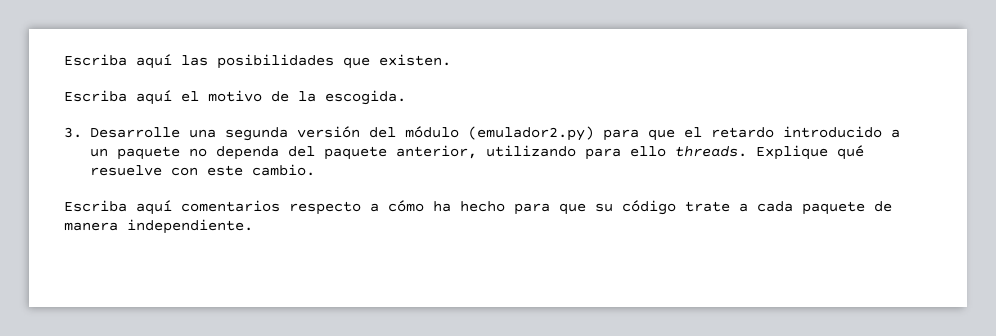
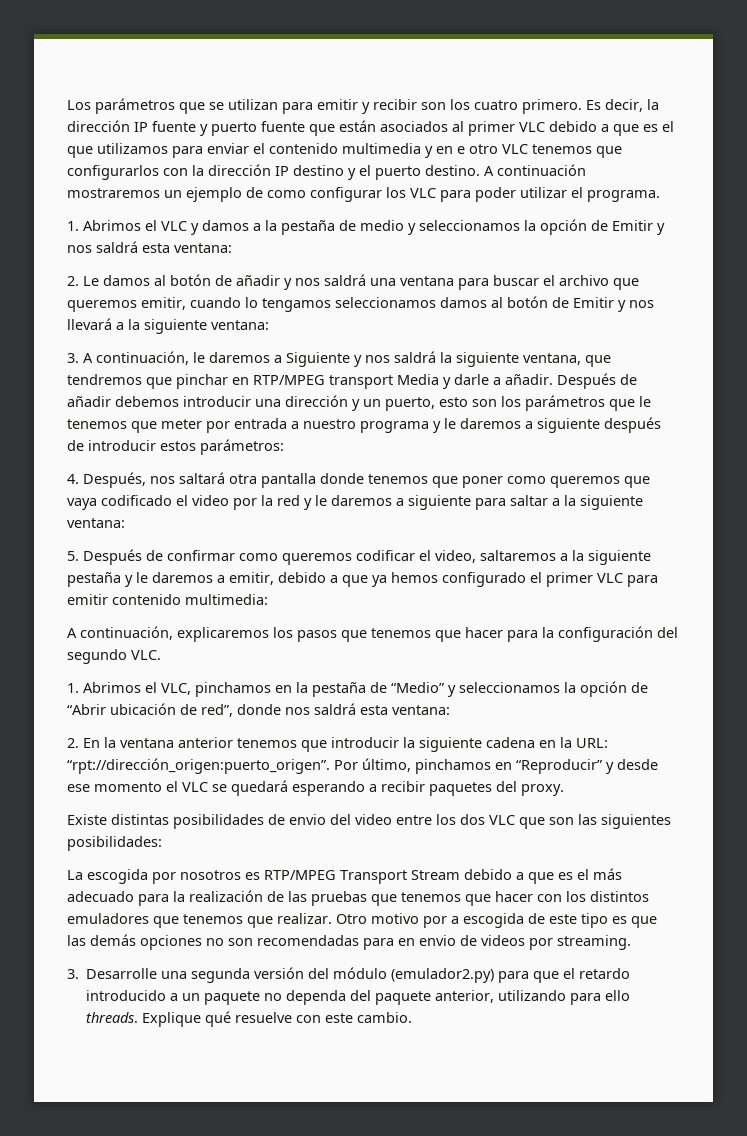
[64,54,451,69] [64,90,406,105] Escriba aquí las posibilidades que existen. // Escriba aquí el motivo de la escogida. -> [67,98,659,114] [67,120,674,136] [67,143,622,158] [67,164,586,180] [67,187,660,202] [67,219,665,235] [67,241,232,253] [67,274,639,290] [67,296,654,312] [67,318,269,334] [67,351,611,367] [67,373,637,389] [67,395,651,411] [67,417,661,433] [67,439,284,455] [67,472,650,488] [67,495,643,510] [67,518,125,528] [67,549,651,565] [67,572,658,587] [67,594,268,605] [67,626,678,642] [67,649,161,664] [67,681,648,697] [67,703,450,717] [67,737,608,752] [67,758,658,774] [67,780,564,796] [67,814,671,829] [67,836,162,851] [67,868,622,884] [67,890,649,906] [67,913,657,928] [67,934,631,950] Los parámetros que se utilizan para emitir y recibir son los cuatro primero. Es decir, la dirección IP fuente y puerto fuente que están asociados al primer VLC debido a que es el que utilizamos para enviar el contenido multimedia y en e otro VLC tenemos que configurarlos con la dirección IP destino y el puerto destino. A continuación mostraremos un ejemplo de como configurar los VLC para poder utilizar el programa. // 1. Abrimos el VLC y damos a la pestaña de medio y seleccionamos la opción de Emitir y nos saldrá esta ventana: // 2. Le damos al botón de añadir y nos saldrá una ventana para buscar el archivo que queremos emitir, cuando lo tengamos seleccionamos damos al botón de Emitir y nos llevará a la siguiente ventana: // 3. A continuación, le daremos a Siguiente y nos saldrá la siguiente ventana, que tendremos que pinchar en RTP/MPEG transport Media y darle a añadir. Después de añadir debemos introducir una dirección y un puerto, esto son los parámetros que le tenemos que meter por entrada a nuestro programa y le daremos a siguiente después de introducir estos parámetros: // 4. Después, nos saltará otra pantalla donde tenemos que poner como queremos que vaya codificado el video por la red y le daremos a siguiente para saltar a la siguiente ventana: // 5. Después de confirmar como queremos codificar el video, saltaremos a la siguiente pestaña y le daremos a emitir, debido a que ya hemos configurado el primer VLC para emitir contenido multimedia: // A continuación, explicaremos los pasos que tenemos que hacer para la configuración del segundo VLC. // 1. Abrimos el VLC, pinchamos en la pestaña de “Medio” y seleccionamos la opción de “Abrir ubicación de red”, donde nos saldrá esta ventana: // 2. En la ventana anterior tenemos que introducir la siguiente cadena en la URL: “rpt://dirección_origen:puerto_origen”. Por último, pinchamos en “Reproducir” y desde ese momento el VLC se quedará esperando a recibir paquetes del proxy. // Existe distintas posibilidades de envio del video entre los dos VLC que son las siguientes posibilidades: // La escogida por nosotros es RTP/MPEG Transport Stream debido a que es el más adecuado para la realización de las pruebas que tenemos que hacer con los distintos emuladores que tenemos que realizar. Otro motivo por a escogida de este tipo es que las demás opciones no son recomendadas para en envio de videos por streaming.
[64,200,892,215] [64,219,253,234] // Escriba aquí comentarios respecto a cómo ha hecho para que su código trate a cada paquete de manera independiente. -> (413, 1017) none

